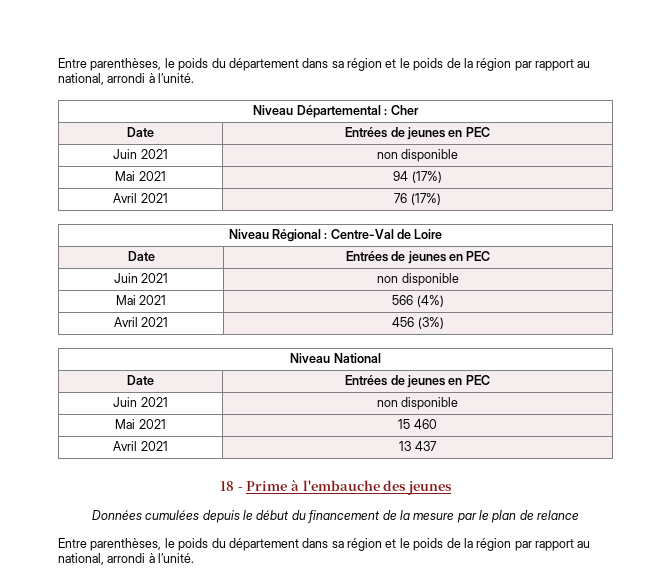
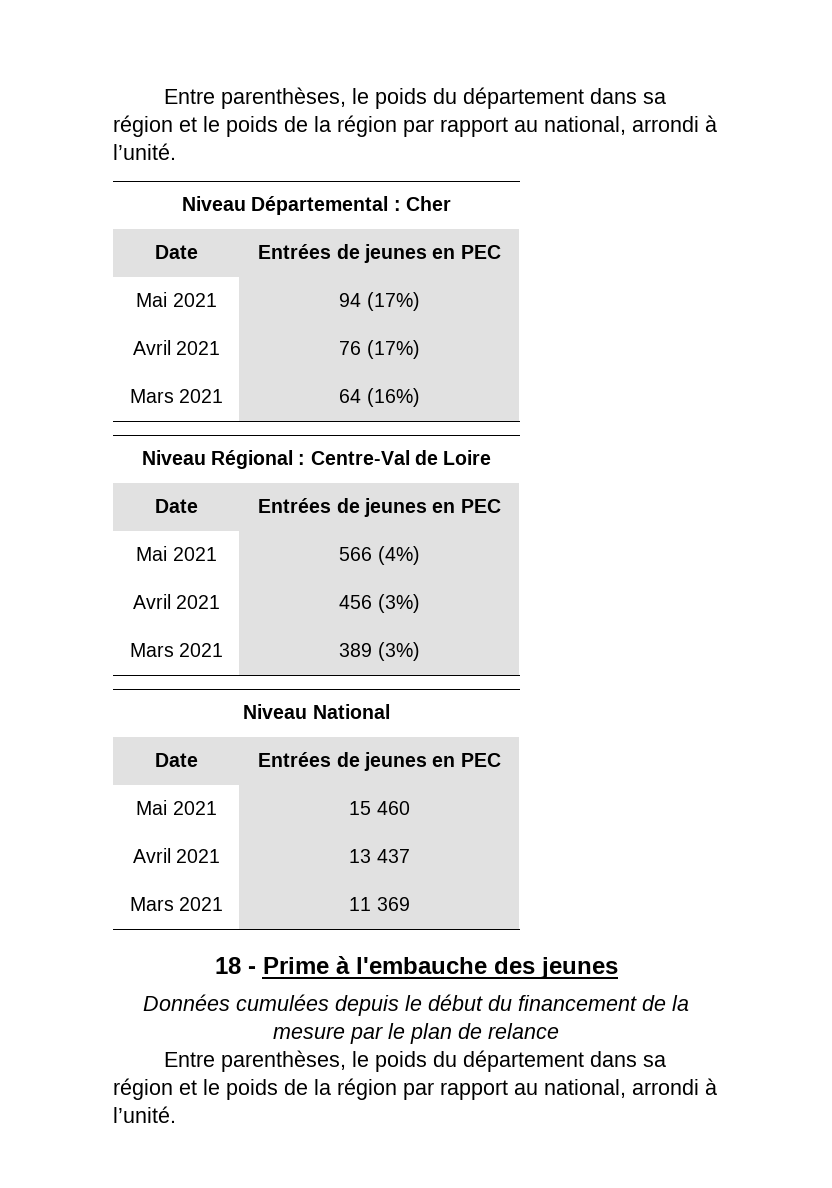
[113,149,168,159] [376,149,459,162] // Juin 2021 | non disponible -> (501, 252) none
(441, 199) none -> [129,389,224,403] [339,388,420,407] // Mars 2021 | 64 (16%)
[113,273,169,283] [377,273,459,286] // Juin 2021 | non disponible -> (501, 506) none
(444, 323) none -> [129,643,224,657] [339,642,420,661] // Mars 2021 | 389 (3%)
[113,397,168,407] [376,397,459,410] // Juin 2021 | non disponible -> (501, 760) none
(437, 446) none -> [129,897,224,911] [349,897,410,911] // Mars 2021 | 11 369

